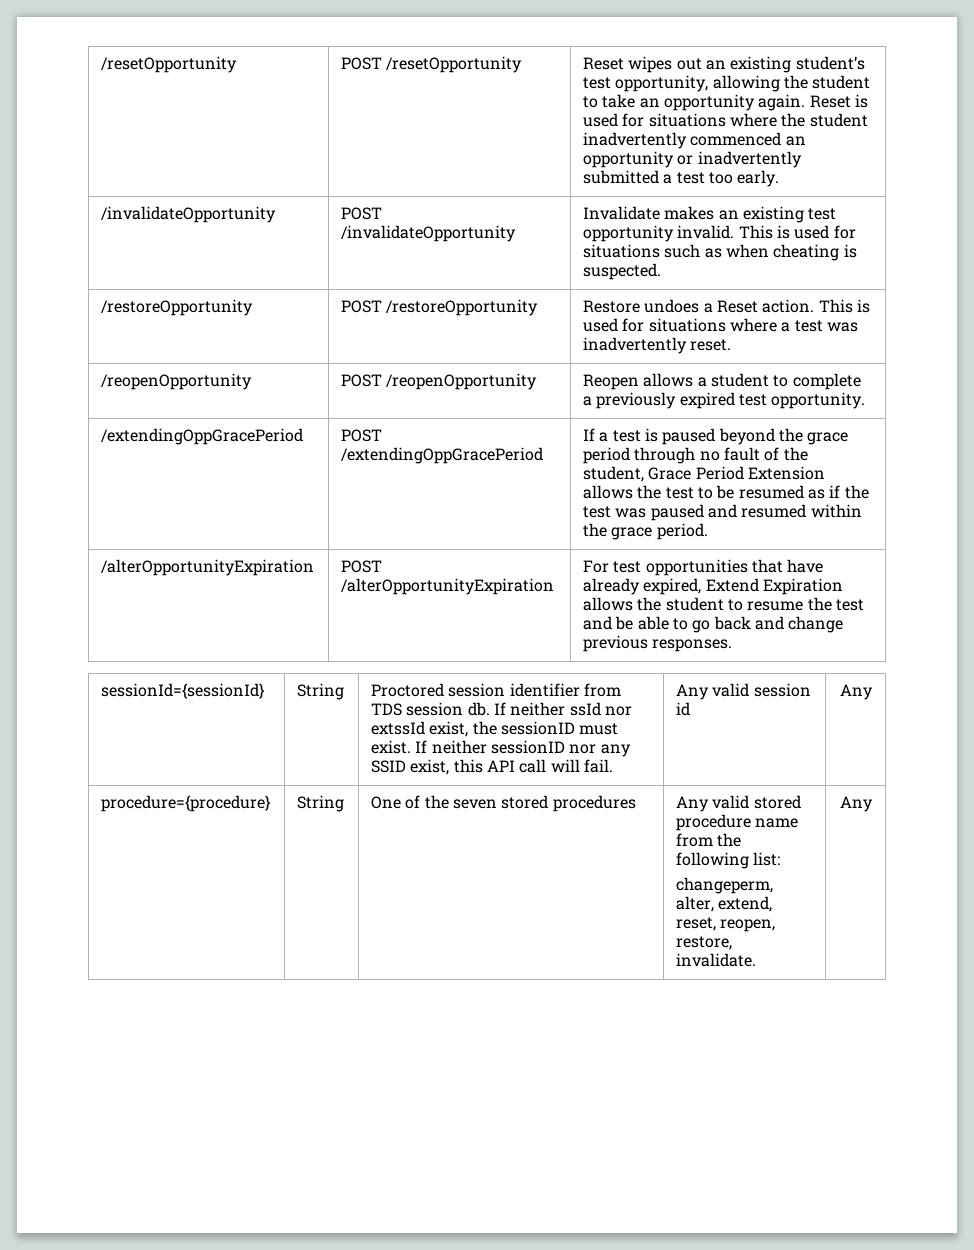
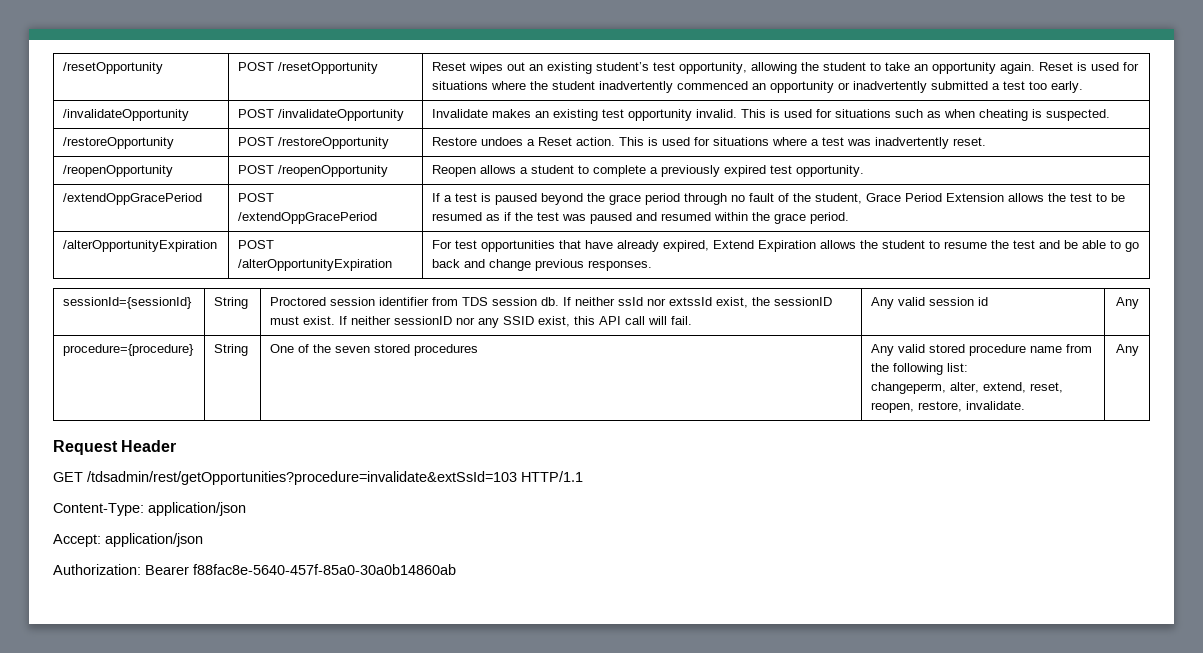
[101,428,304,445] [341,429,383,442] [341,447,544,464] /extendingOppGracePeriod | POST /extendingOppGracePeriod -> [63,193,203,205] [238,193,275,202] [238,212,378,224] /extendOppGracePeriod | POST /extendOppGracePeriod
(873, 804) none -> [53,440,177,455] [53,471,583,485] [53,502,246,516] [53,533,203,547] [53,564,456,575] // Request Header // GET /tdsadmin/rest/getOpportunities?procedure=invalidate&extSsId=103 HTTP/1.1 // Content-Type: application/json // Accept: application/json // Authorization: Bearer f88fac8e-5640-457f-85a0-30a0b14860ab

